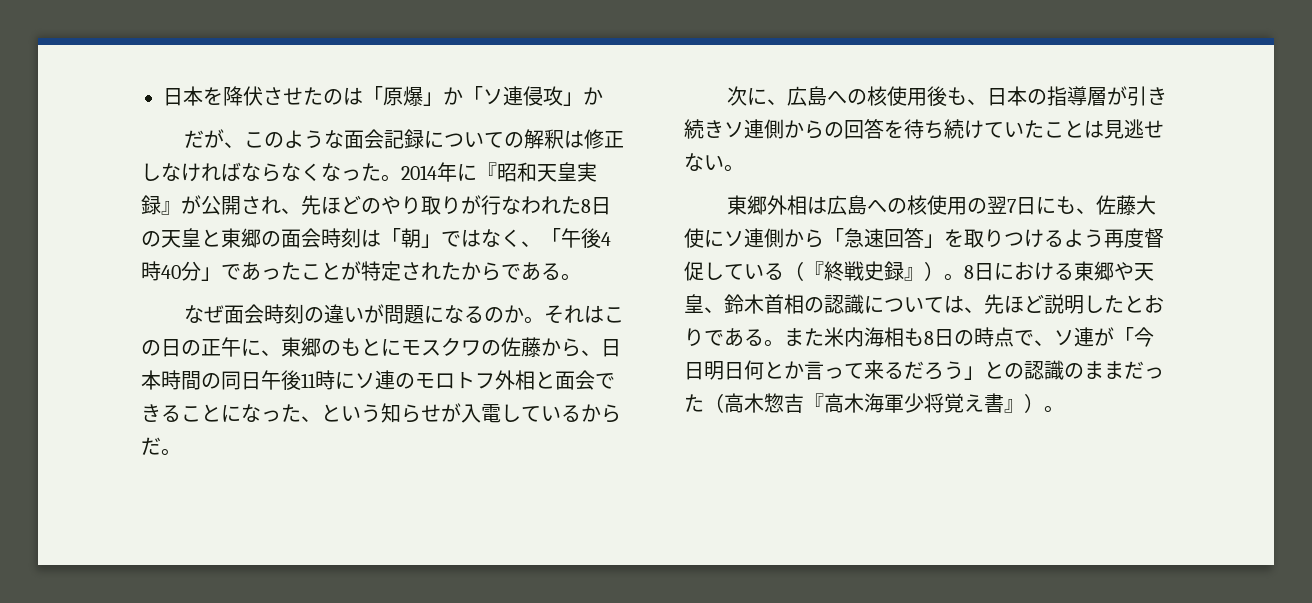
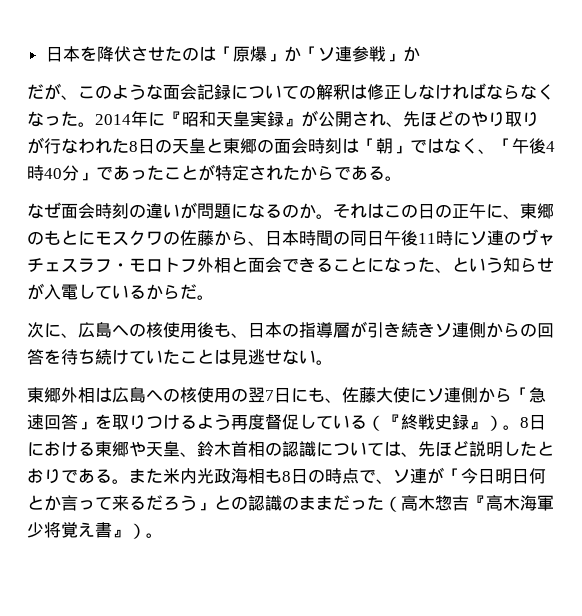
[523,86,563,106] 侵攻 -> [351,46,386,62] 参戦
(415, 381) none -> [521,229,555,246] [27,258,129,273] ヴャチェスラフ・
(864, 337) none -> [197,468,231,484] 光政

